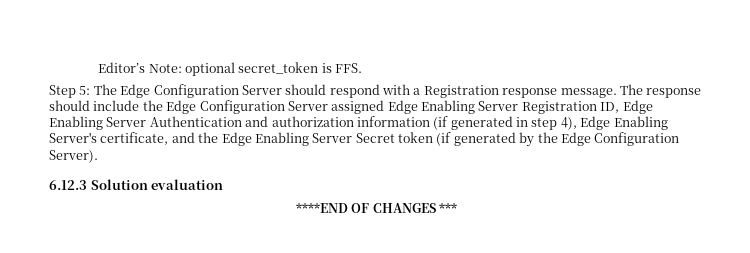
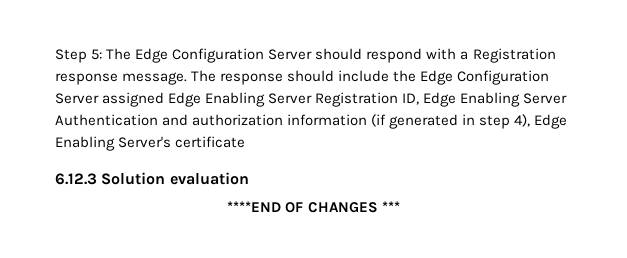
[98,62,363,76] Editor’s Note: optional secret_token is FFS. // -> (55, 56) none
[100,132,680,147] [49,150,98,163] certificate, and the Edge Enabling Server Secret token (if generated by the Edge Configuration Server). -> [175,136,246,148] certificate

